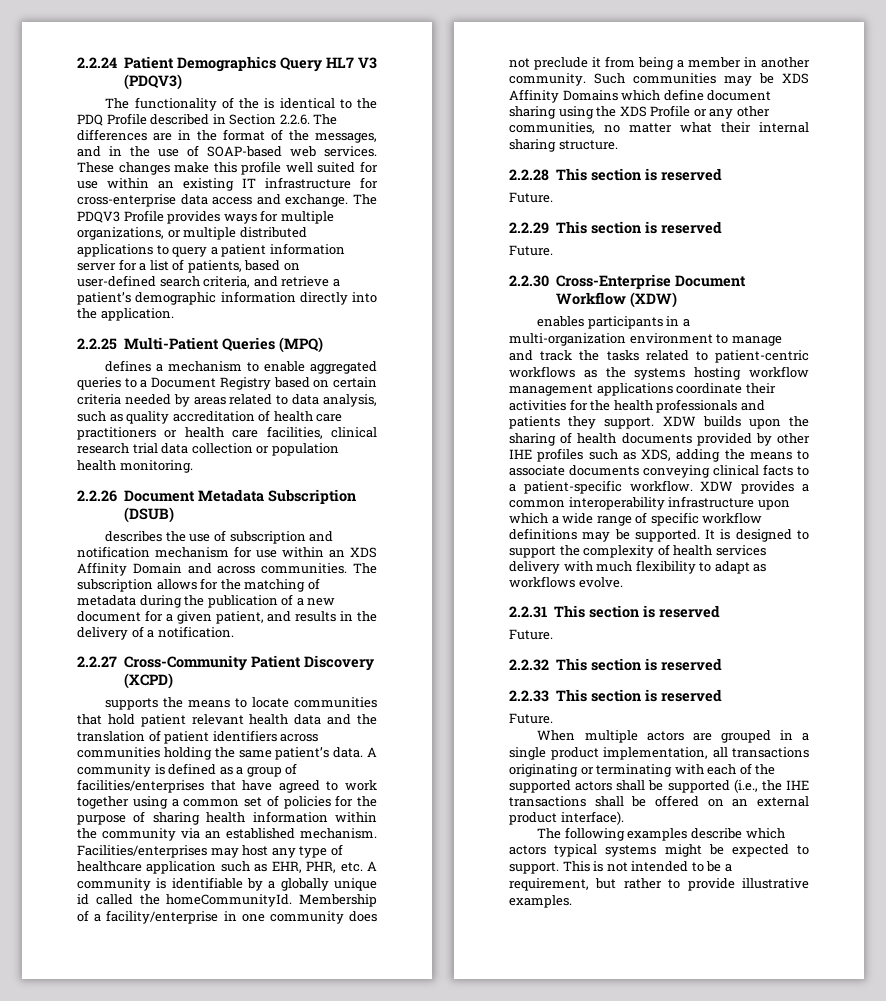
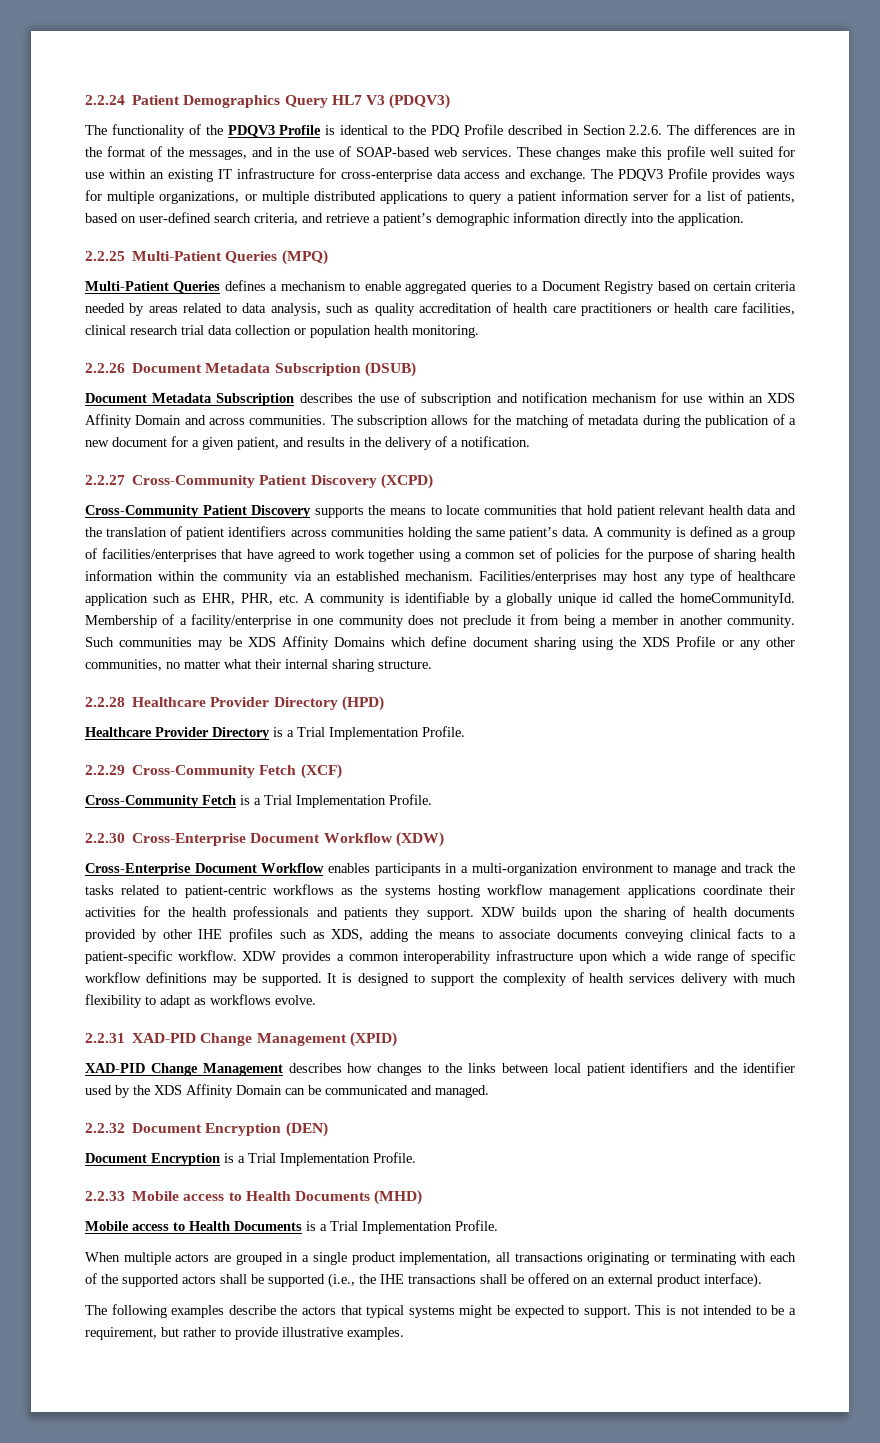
(260, 103) none -> [227,125,322,137] PDQV3 Profile
(323, 345) none -> [85,281,221,293] Multi-Patient Queries
(174, 515) none -> [85,393,295,406] Document Metadata Subscription
(173, 681) none -> [85,505,312,518] Cross-Community Patient Discovery
[555,168,722,181] [509,192,553,203] [509,221,722,234] [509,245,553,256] This section is reserved // Future. // 2.2.29 This section is reserved // Future. -> [132,696,384,711] [85,726,465,740] [85,764,342,779] [85,794,432,808] Healthcare Provider Directory (HPD) // Healthcare Provider Directory is a Trial Implementation Profile. // 2.2.29 Cross-Community Fetch (XCF) // Cross-Community Fetch is a Trial Implementation Profile.
(677, 300) none -> [85,863,325,876] Cross-Enterprise Document Workflow
[553,605,720,618] [509,629,553,640] [509,658,722,671] [509,689,722,702] [509,713,553,724] This section is reserved // Future. // 2.2.32 This section is reserved // 2.2.33 This section is reserved // Future. -> [132,1032,397,1047] [85,1062,796,1076] [85,1084,489,1098] [85,1122,328,1137] [85,1152,416,1166] [85,1190,423,1205] [85,1220,498,1234] XAD-PID Change Management (XPID) // XAD-PID Change Management describes how changes to the links between local patient identifiers and the identifier used by the XDS Affinity Domain can be communicated and managed. // 2.2.32 Document Encryption (DEN) // Document Encryption is a Trial Implementation Profile. // 2.2.33 Mobile access to Health Documents (MHD) // Mobile access to Health Documents is a Trial Implementation Profile.
[745,828,785,839] [509,845,546,855] which actors -> [280,1305,362,1315] the actors that

